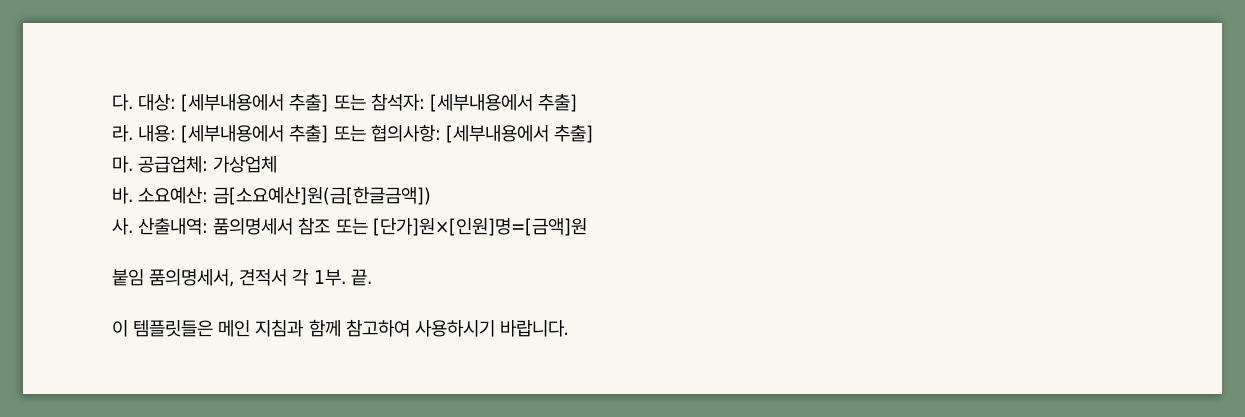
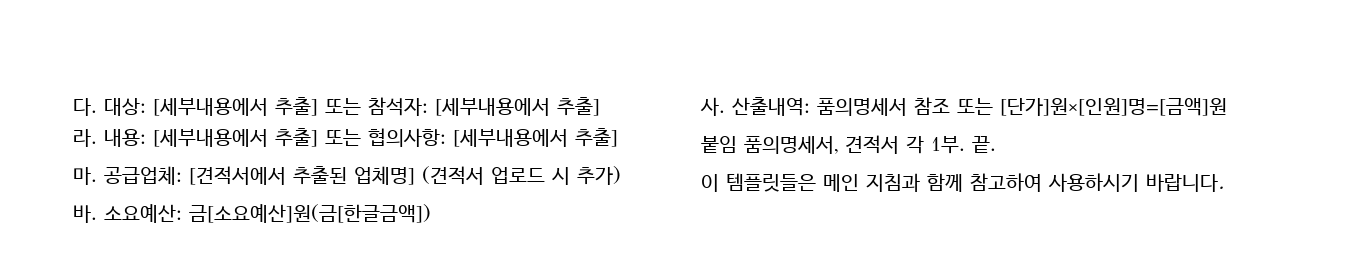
[213,156,278,173] 가상업체 -> [189,166,621,185] [견적서에서 추출된 업체명] (견적서 업로드 시 추가)

